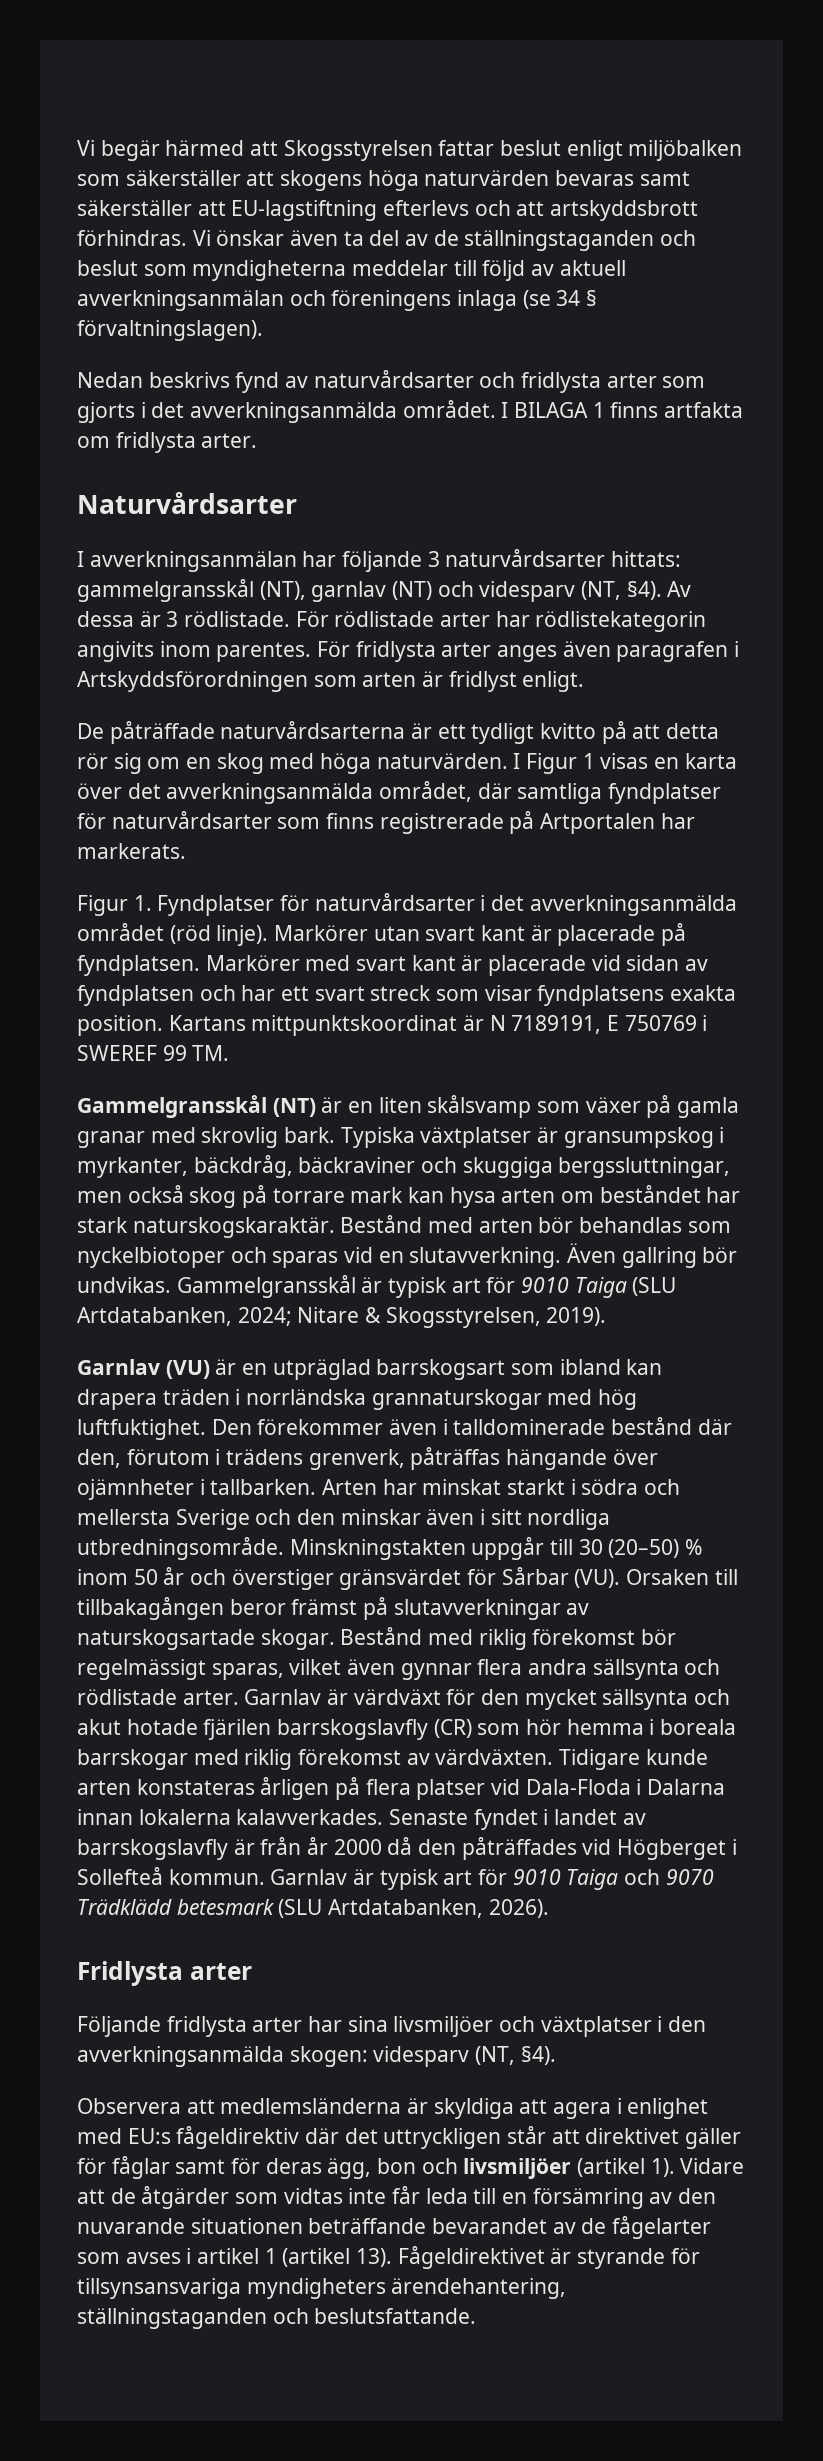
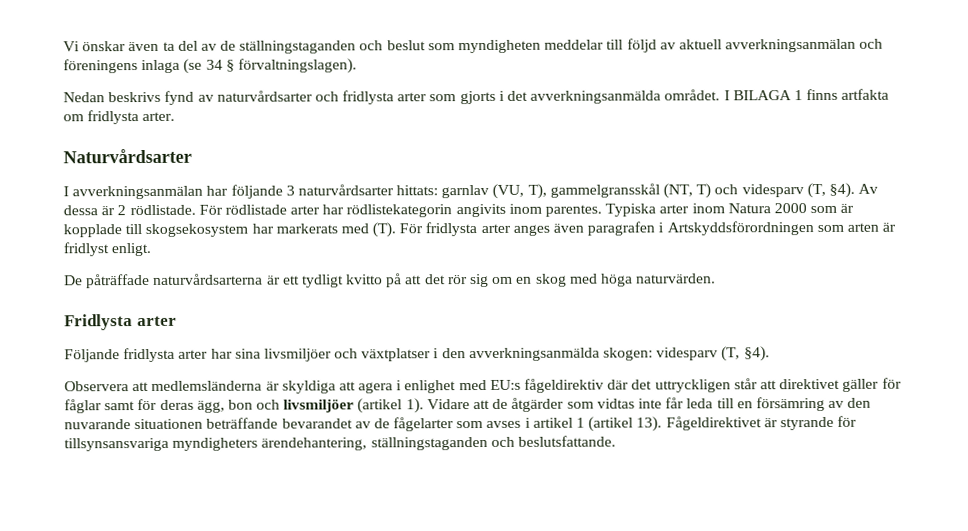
[77,140,743,161] [77,170,690,191] [77,200,699,221] [77,230,211,246] Vi begär härmed att Skogsstyrelsen fattar beslut enligt miljöbalken som säkerställer att skogens höga naturvärden bevaras samt säkerställer att EU-lagstiftning efterlevs och att artskyddsbrott förhindras. Vi -> [63,41,80,52] Vi
[192,260,347,281] myndigheterna -> [458,39,542,54] myndigheten
[77,579,433,602] gammelgransskål (NT), garnlav (NT) -> [441,183,712,199] garnlav (VU, T), gammelgransskål (NT, T)
[581,581,622,600] (NT, -> [806,182,826,199] (T,
[166,611,179,627] 3 -> [117,205,127,216] 2
(312, 652) none -> [605,203,855,217] [63,222,397,238] Typiska arter inom Natura 2000 som är kopplade till skogsekosystem har markerats med (T).
[666,723,720,739] detta -> [424,274,446,285] det
[513,753,737,774] [77,781,722,804] [77,811,695,834] [77,843,186,859] [77,893,737,916] [77,923,687,946] [77,955,709,976] [77,985,737,1006] [77,1015,708,1036] [77,1045,230,1061] [77,1095,740,1118] [77,1127,725,1148] [77,1155,731,1178] [77,1185,741,1208] [77,1215,731,1238] [77,1243,738,1268] [77,1275,677,1298] [77,1307,607,1328] [77,1359,663,1380] [77,1389,638,1410] [77,1417,732,1440] [77,1447,658,1470] [77,1479,681,1500] [77,1509,611,1530] [77,1537,703,1560] [77,1567,738,1590] [77,1597,590,1620] [77,1627,677,1650] [77,1659,721,1680] [77,1689,731,1710] [77,1719,737,1740] [77,1749,708,1770] [77,1777,726,1800] [77,1809,646,1830] [77,1837,737,1860] [77,1867,714,1890] [77,1899,549,1918] I Figur 1 visas en karta över det avverkningsanmälda området, där samtliga fyndplatser för naturvårdsarter som finns registrerade på Artportalen har markerats. // Figur 1. Fyndplatser för naturvårdsarter i det avverkningsanmälda området (röd linje). Markörer utan svart kant är placerade på fyndplatsen. Markörer med svart kant är placerade vid sidan av fyndplatsen och har ett svart streck som visar fyndplatsens exakta position. Kartans mittpunktskoordinat är N 7189191, E 750769 i SWEREF 99 TM. // Gammelgransskål (NT) är en liten skålsvamp som växer på gamla granar med skrovlig bark. Typiska växtplatser är gransumpskog i myrkanter, bäckdråg, bäckraviner och skuggiga bergssluttningar, men också skog på torrare mark kan hysa arten om beståndet har stark naturskogskaraktär. Bestånd med arten bör behandlas som nyckelbiotoper och sparas vid en slutavverkning. Även gallring bör undvikas. Gammelgransskål är typisk art för 9010 Taiga (SLU Artdatabanken, 2024; Nitare & Skogsstyrelsen, 2019). // Garnlav (VU) är en utpräglad barrskogsart som ibland kan drapera träden i norrländska grannaturskogar med hög luftfuktighet. Den förekommer även i talldominerade bestånd där den, förutom i trädens grenverk, påträffas hängande över ojämnheter i tallbarken. Arten har minskat starkt i södra och mellersta Sverige och den minskar även i sitt nordliga utbredningsområde. Minskningstakten uppgår till 30 (20–50) % inom 50 år och överstiger gränsvärdet för Sårbar (VU). Orsaken till tillbakagången beror främst på slutavverkningar av naturskogsartade skogar. Bestånd med riklig förekomst bör regelmässigt sparas, vilket även gynnar flera andra sällsynta och rödlistade arter. Garnlav är värdväxt för den mycket sällsynta och akut hotade fjärilen barrskogslavfly (CR) som hör hemma i boreala barrskogar med riklig förekomst av värdväxten. Tidigare kunde arten konstateras årligen på flera platser vid Dala-Floda i Dalarna innan lokalerna kalavverkades. Senaste fyndet i landet av barrskogslavfly är från år 2000 då den påträffades vid Högberget i Sollefteå kommun. Garnlav är typisk art för 9010 Taiga och 9070 Trädklädd betesmark (SLU Artdatabanken, 2026). -> (717, 278) none
[475,2046,516,2065] (NT, -> [721,346,741,362] (T,

